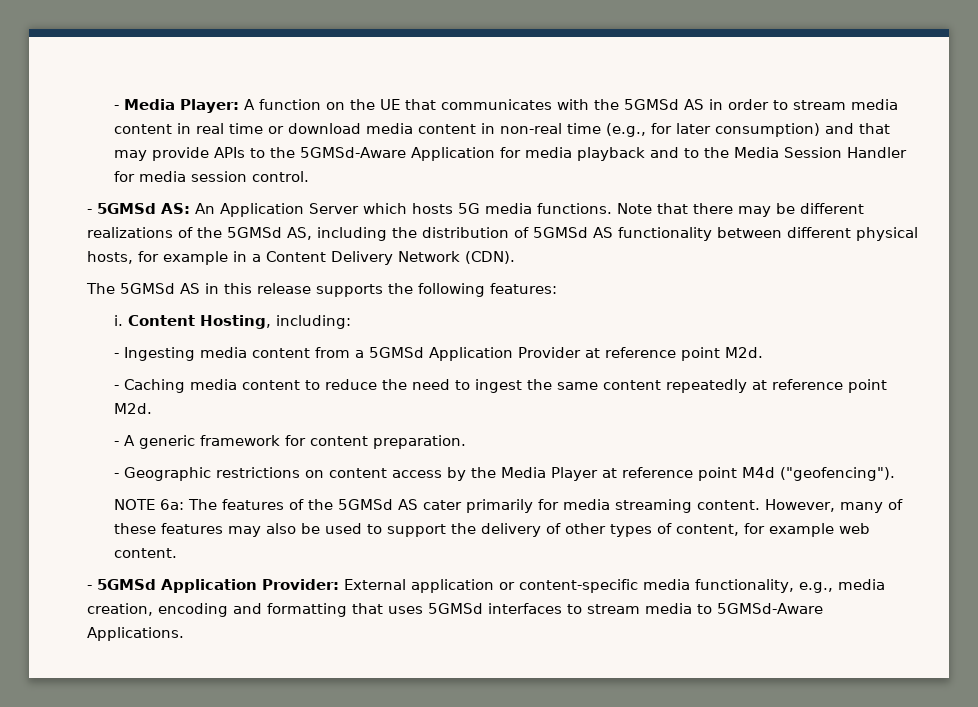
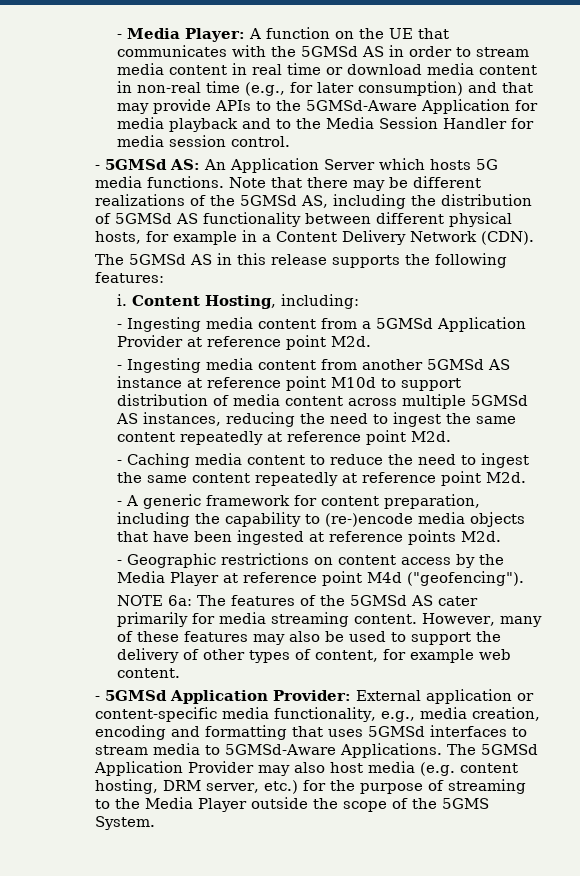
(764, 352) none -> [117,358,511,373] [117,376,462,391] [117,394,529,409] [116,412,517,427] [117,430,452,445] // - Ingesting media content from another 5GMSd AS instance at reference point M10d to support distribution of media content across multiple 5GMSd AS instances, reducing the need to ingest the same content repeatedly at reference point M2d.
[373,435,467,449] preparation. -> [384,494,481,509] [117,512,526,527] [117,530,502,545] preparation, including the capability to (re-)encode media objects that have been ingested at reference points M2d.
(184, 634) none -> [447,744,539,755] [94,761,519,776] [95,779,527,794] [95,797,490,812] [95,816,156,830] The 5GMSd Application Provider may also host media (e.g. content hosting, DRM server, etc.) for the purpose of streaming to the Media Player outside the scope of the 5GMS System.

